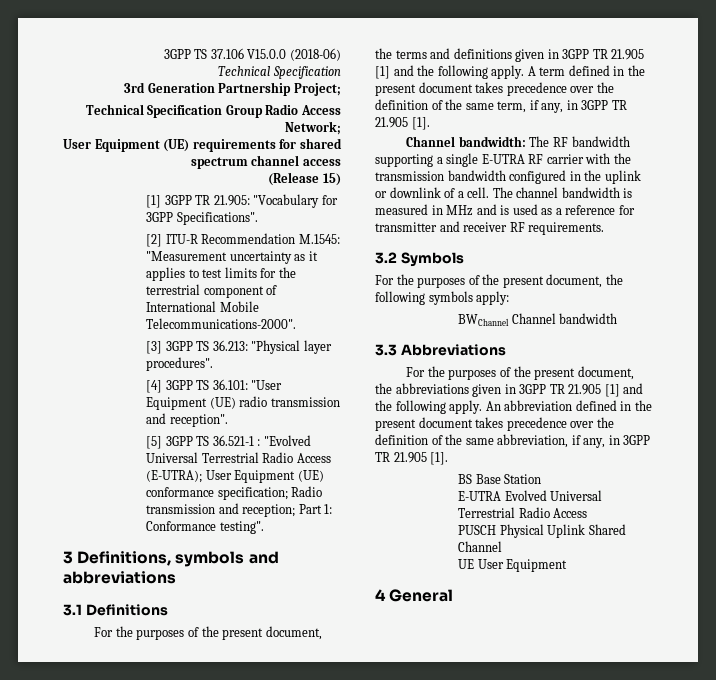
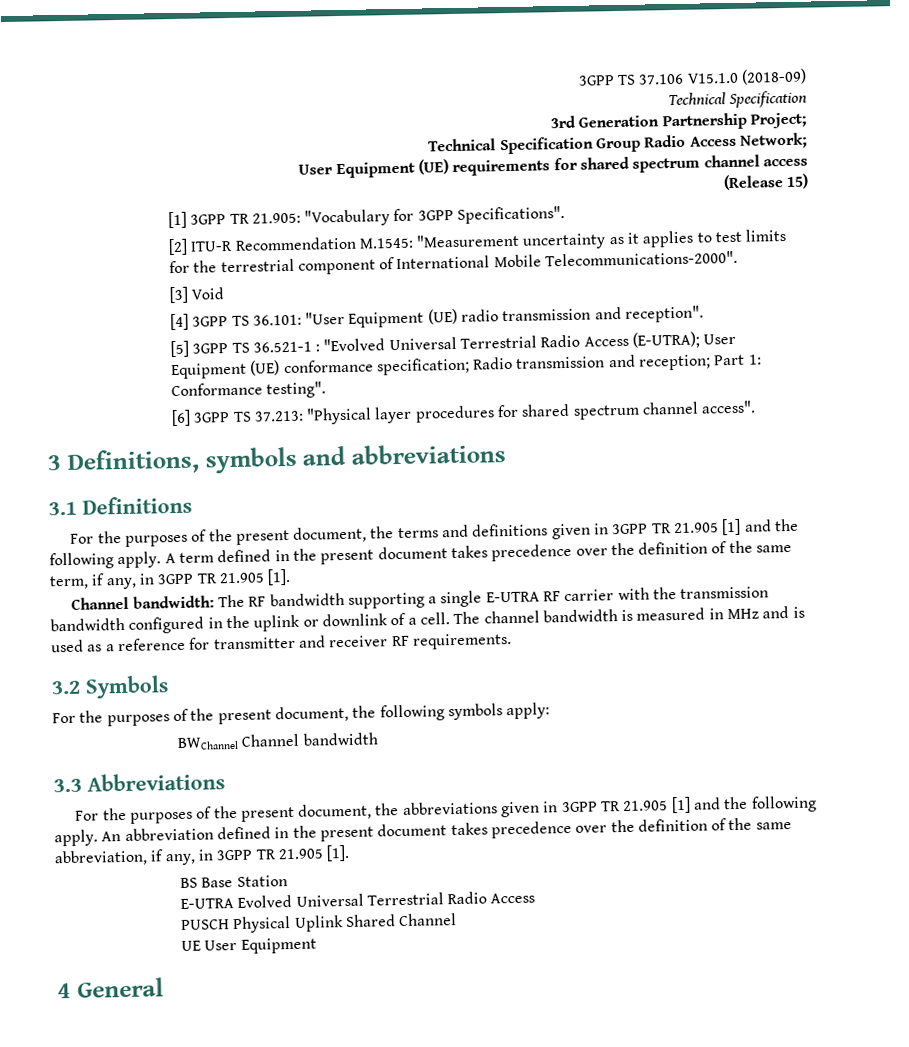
[247,48,341,61] V15.0.0 (2018-06) -> [686,68,808,85] V15.1.0 (2018-09)
[165,340,332,354] [146,357,214,371] 3GPP TS 36.213: "Physical layer procedures". -> [191,287,225,300] Void
(264, 527) none -> [170,400,757,427] // [6] 3GPP TS 37.213: "Physical layer procedures for shared spectrum channel access".

